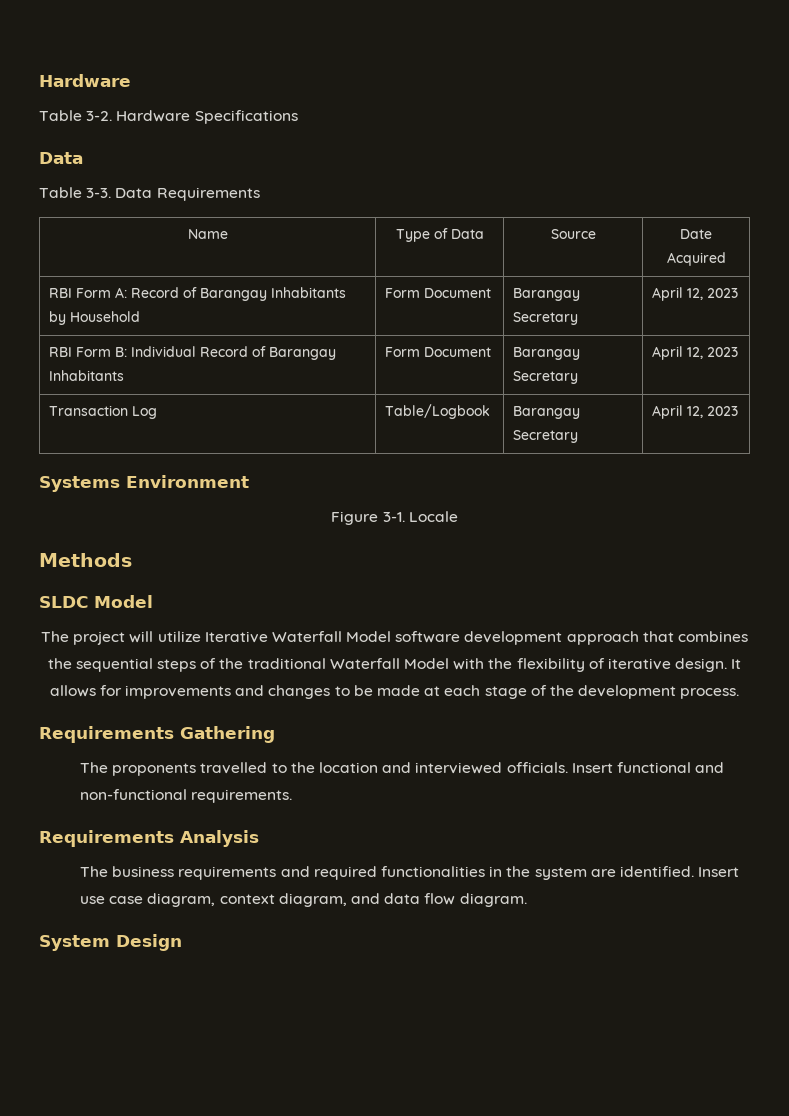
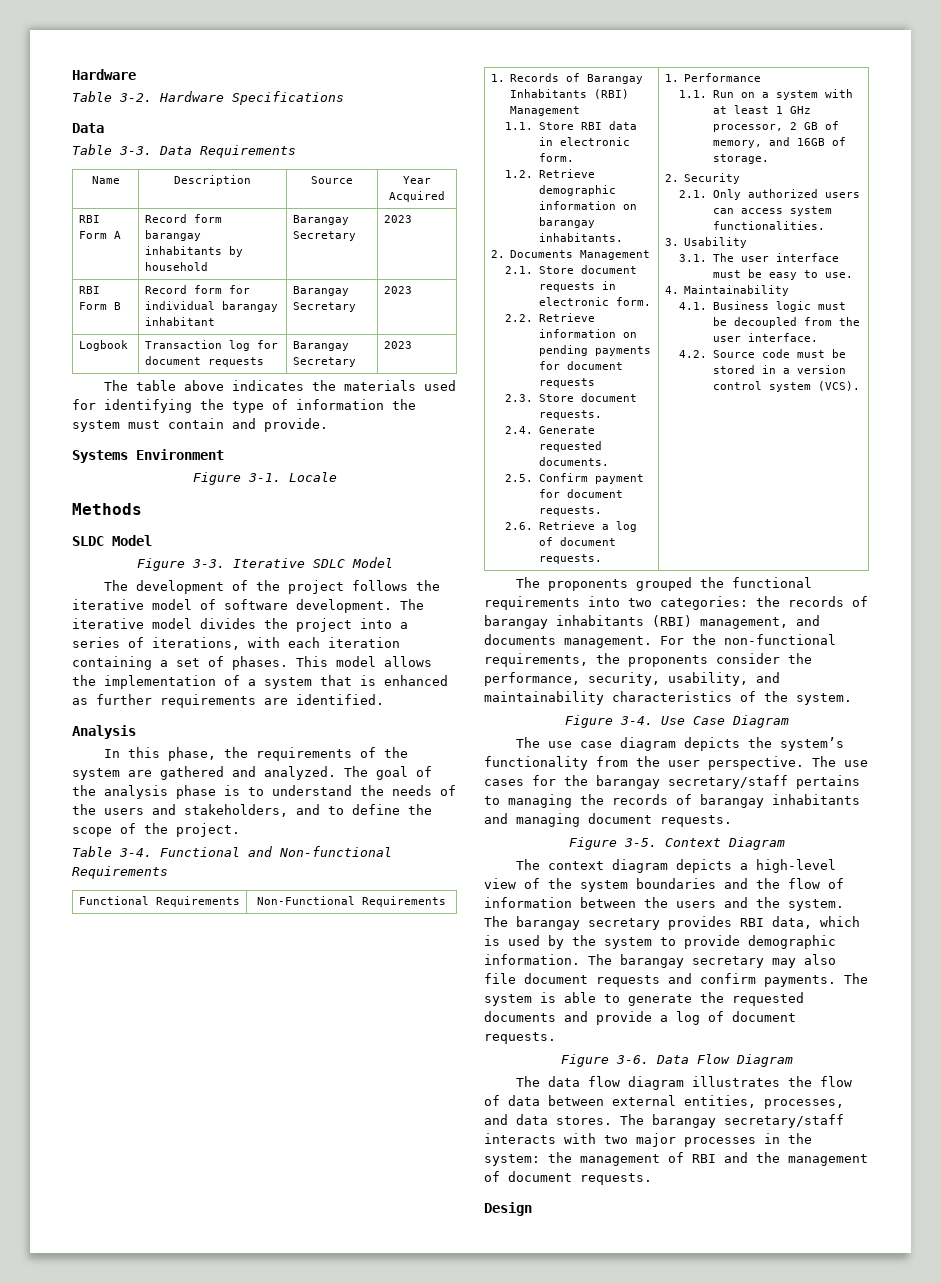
[395,228,484,242] Type of Data -> [174,175,251,186] Description
[680,229,712,239] Date -> [403,176,431,184] Year
[114,287,346,301] [48,311,140,325] [384,288,491,298] [512,288,580,301] [512,312,578,325] [651,287,703,301] A: Record of Barangay Inhabitants by Household | Form Document | Barangay Secretary | April 12, -> [113,231,121,239] [144,214,222,223] [144,230,201,241] [144,246,243,257] [144,262,208,271] [292,215,349,225] [292,231,356,241] A | Record form barangay inhabitants by household | Barangay Secretary |
[114,346,336,360] [48,370,124,381] [384,347,491,357] [512,347,580,360] [512,371,578,384] [651,346,738,360] [48,405,157,419] [384,404,490,419] [512,406,580,419] [512,430,578,443] [651,405,738,419] B: Individual Record of Barangay Inhabitants | Form Document | Barangay Secretary | April 12, 2023 // Transaction Log | Table/Logbook | Barangay Secretary | April 12, 2023 -> [113,302,121,310] [144,285,250,294] [144,301,278,312] [144,317,215,326] [292,286,349,296] [292,302,356,312] [383,286,412,294] [78,340,128,351] [144,340,278,351] [144,356,264,367] [292,341,349,351] [292,357,356,367] [383,341,412,349] [103,380,456,391] [72,399,416,413] [72,418,328,432] B | Record form for individual barangay inhabitant | Barangay Secretary | 2023 // Logbook | Transaction log for document requests | Barangay Secretary | 2023 // The table above indicates the materials used for identifying the type of information the system must contain and provide.
[40,631,749,645] [47,658,742,672] [49,685,740,699] [39,726,275,743] [80,762,725,776] [80,789,293,803] [39,830,259,847] [80,866,740,880] [80,893,527,907] [39,935,110,951] The project will utilize Iterative Waterfall Model software development approach that combines the sequential steps of the traditional Waterfall Model with the flexibility of iterative design. It allows for improvements and changes to be made at each stage of the development process. // Requirements Gathering // The proponents travelled to the location and interviewed officials. Insert functional and non-functional requirements. // Requirements Analysis // The business requirements and required functionalities in the system are identified. Insert use case diagram, context diagram, and data flow diagram. // System -> [136,557,393,571] [103,580,440,594] [72,599,424,613] [72,618,408,632] [72,637,400,650] [72,656,432,670] [72,675,448,689] [72,694,384,708] [72,725,136,739] [103,747,408,761] [72,766,432,780] [72,785,456,799] [72,804,432,817] [72,823,240,837] [72,846,392,857] [72,866,168,879] [79,896,240,907] [257,896,446,907] [490,73,644,84] [510,89,630,99] [510,106,581,116] [505,121,637,130] [538,137,630,146] [538,153,574,162] [505,169,595,178] [538,185,616,196] [538,201,637,210] [538,217,595,228] [538,233,623,242] [490,250,651,260] [505,265,637,274] [538,281,616,292] [538,297,651,306] [505,313,595,322] [538,329,637,338] [538,345,651,356] [538,361,623,370] [538,378,595,388] [505,393,637,402] [538,410,602,420] [505,426,595,434] [538,441,602,452] [538,457,609,466] [505,473,644,484] [538,489,623,498] [538,506,602,516] [505,521,637,532] [538,537,616,546] [538,554,602,564] [664,73,762,82] [679,89,853,100] [712,105,811,114] [712,121,839,132] [712,137,846,148] [712,154,769,164] [664,173,741,184] [679,189,860,200] [712,206,832,216] [712,221,825,230] [664,237,748,248] [679,253,839,262] [712,269,853,280] [664,285,790,296] [679,301,846,312] [712,317,860,328] [712,333,818,342] [679,349,846,358] [712,365,846,374] [712,381,860,392] [515,577,812,591] [484,596,868,610] [484,615,820,629] [484,634,836,648] [484,653,812,667] [484,672,780,686] [484,691,852,705] [564,715,789,728] [515,737,844,751] [484,756,868,770] [484,775,860,789] [484,794,860,808] [484,813,732,827] [568,837,785,850] [515,859,836,873] [484,878,844,892] [484,897,844,911] [484,916,860,930] [484,935,836,949] [484,954,836,968] [484,973,868,987] [484,992,804,1006] [484,1011,796,1025] [484,1032,556,1044] [560,1054,793,1067] [515,1076,852,1090] [484,1095,844,1109] [484,1114,844,1128] [484,1133,812,1147] [484,1152,868,1166] [484,1171,652,1185] Figure 3-3. Iterative SDLC Model // The development of the project follows the iterative model of software development. The iterative model divides the project into a series of iterations, with each iteration containing a set of phases. This model allows the implementation of a system that is enhanced as further requirements are identified. // Analysis // In this phase, the requirements of the system are gathered and analyzed. The goal of the analysis phase is to understand the needs of the users and stakeholders, and to define the scope of the project. // Table 3-4. Functional and Non-functional Requirements // Functional Requirements | Non-Functional Requirements // 1. Records of Barangay Inhabitants (RBI) Management // 1.1. Store RBI data in electronic form. // 1.2. Retrieve demographic information on barangay inhabitants. // 2. Documents Management // 2.1. Store document requests in electronic form. // 2.2. Retrieve information on pending payments for document requests // 2.3. Store document requests. // 2.4. Generate requested documents. // 2.5. Confirm payment for document requests. // 2.6. Retrieve a log of document requests. | 1. Performance // 1.1. Run on a system with at least 1 GHz processor, 2 GB of memory, and 16GB of storage. // 2. Security // 2.1. Only authorized users can access system functionalities. // 3. Usability // 3.1. The user interface must be easy to use. // 4. Maintainability // 4.1. Business logic must be decoupled from the user interface. // 4.2. Source code must be stored in a version control system (VCS). // The proponents grouped the functional requirements into two categories: the records of barangay inhabitants (RBI) management, and documents management. For the non-functional requirements, the proponents consider the performance, security, usability, and maintainability characteristics of the system. // Figure 3-4. Use Case Diagram // The use case diagram depicts the system’s functionality from the user perspective. The use cases for the barangay secretary/staff pertains to managing the records of barangay inhabitants and managing document requests. // Figure 3-5. Context Diagram // The context diagram depicts a high-level view of the system boundaries and the flow of information between the users and the system. The barangay secretary provides RBI data, which is used by the system to provide demographic information. The barangay secretary may also file document requests and confirm payments. The system is able to generate the requested documents and provide a log of document requests. // Figure 3-6. Data Flow Diagram // The data flow diagram illustrates the flow of data between external entities, processes, and data stores. The barangay secretary/staff interacts with two major processes in the system: the management of RBI and the management of document requests. //

